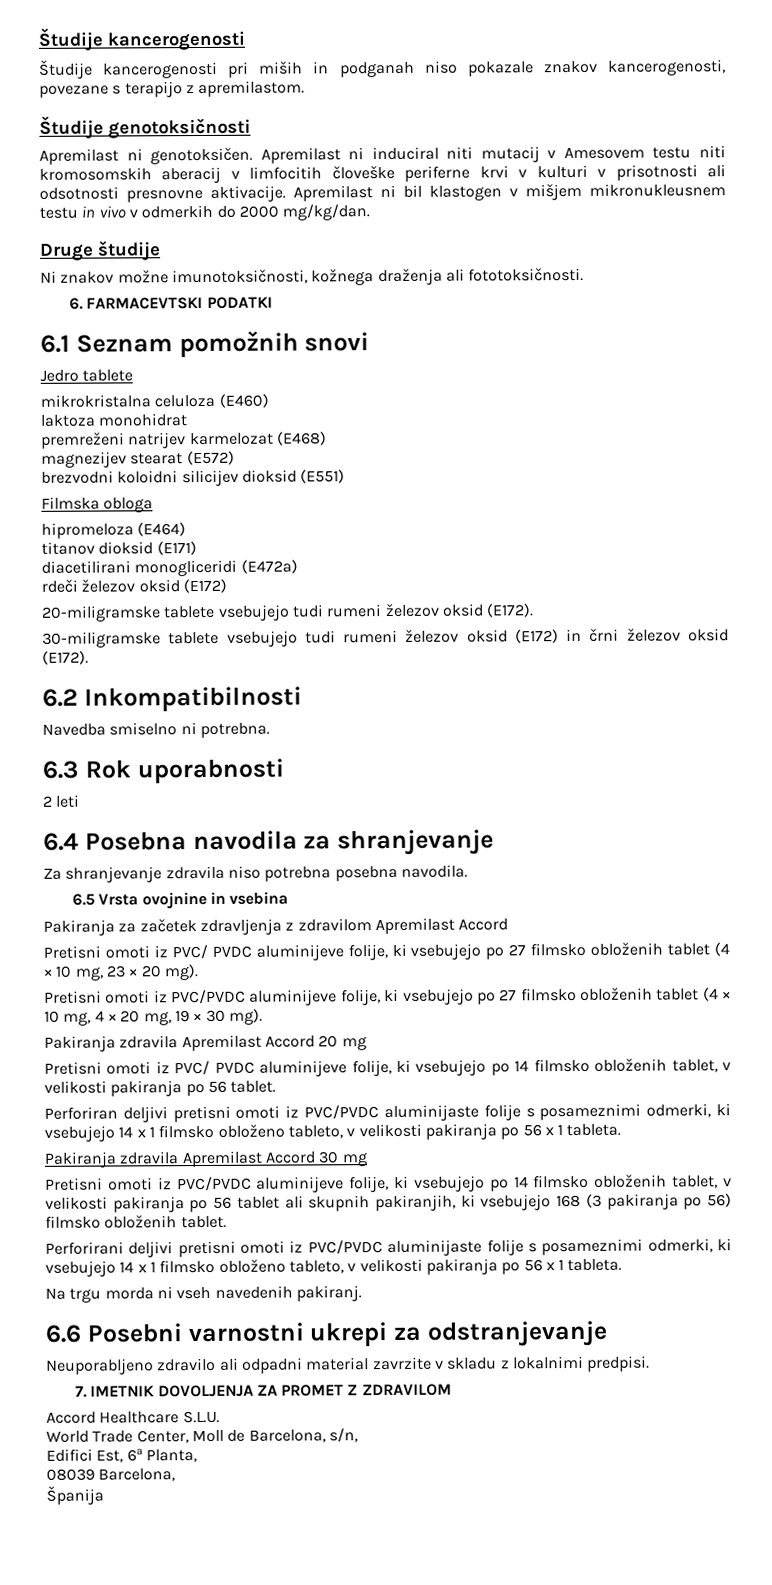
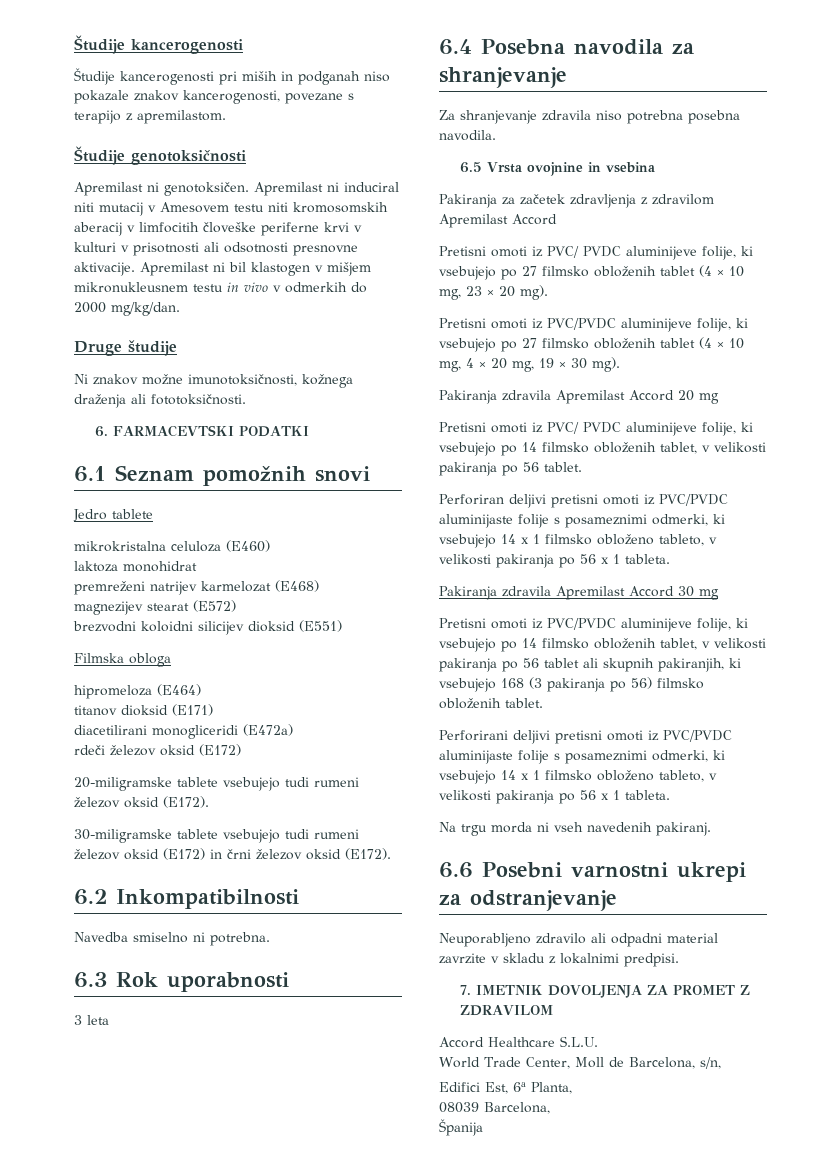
[43,794,81,808] 2 leti -> [74,1015,109,1025] 3 leta

